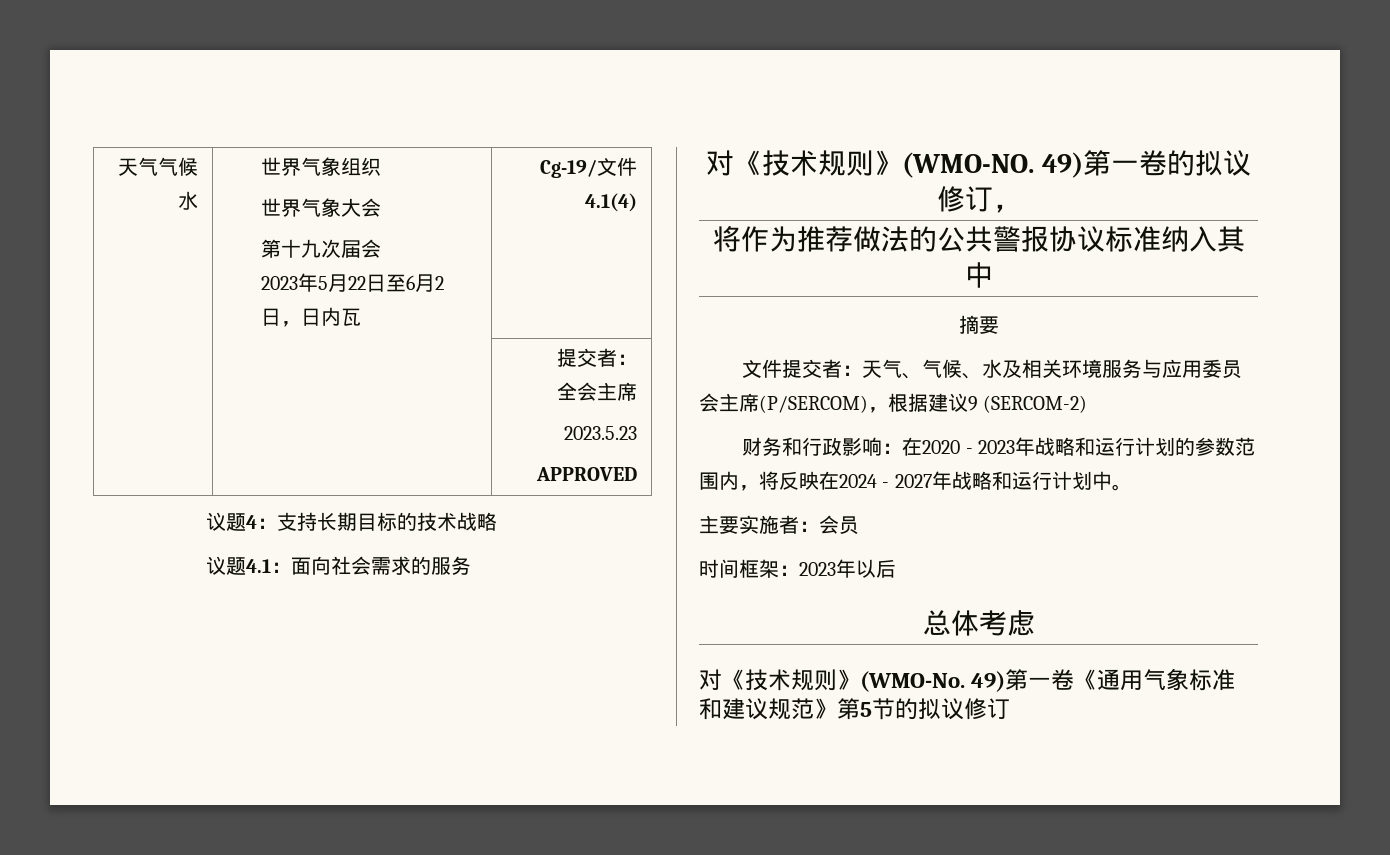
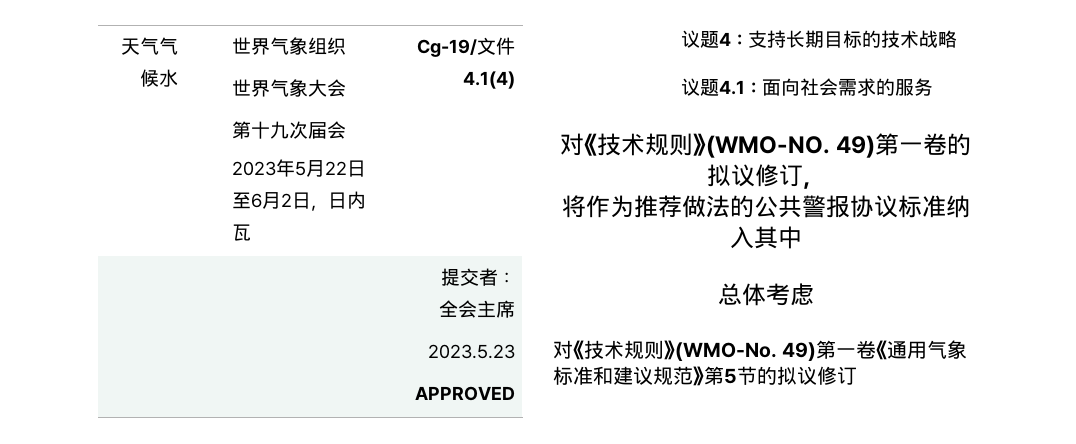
[958,315,999,334] [742,359,1243,379] [699,393,1088,413] [742,437,1256,456] [699,471,1132,491] [699,515,859,535] [699,559,896,578] // 摘要 // 文件提交者：天气、气候、水及相关环境服务与应用委员会主席(P/SERCOM)，根据建议9 (SERCOM-2) // 财务和行政影响：在2020 - 2023年战略和运行计划的参数范围内，将反映在2024 - 2027年战略和运行计划中。 // 主要实施者：会员 // 时间框架：2023年以后 -> (802, 237) none

